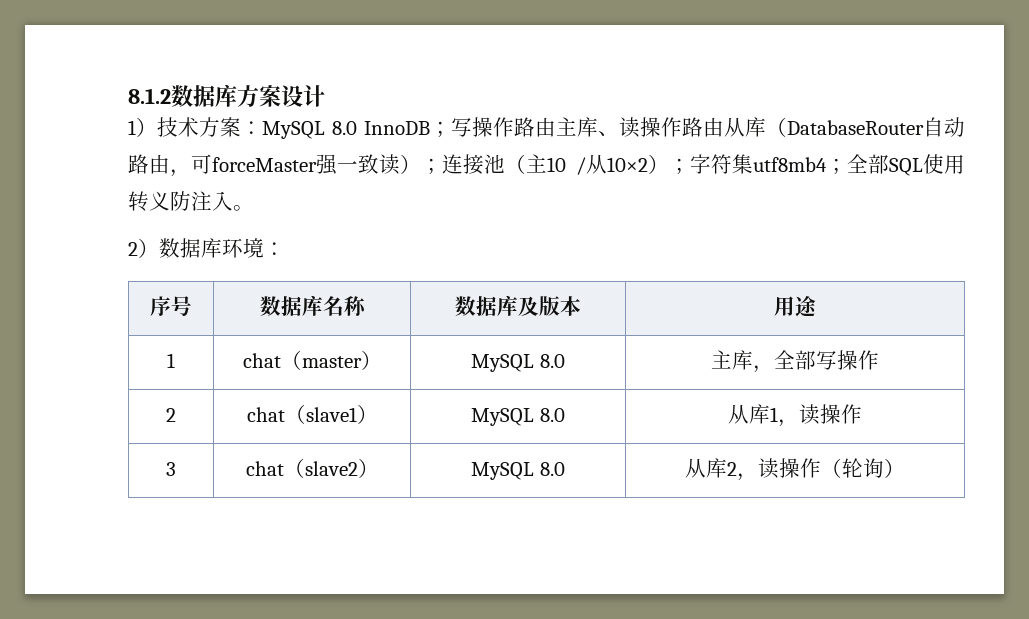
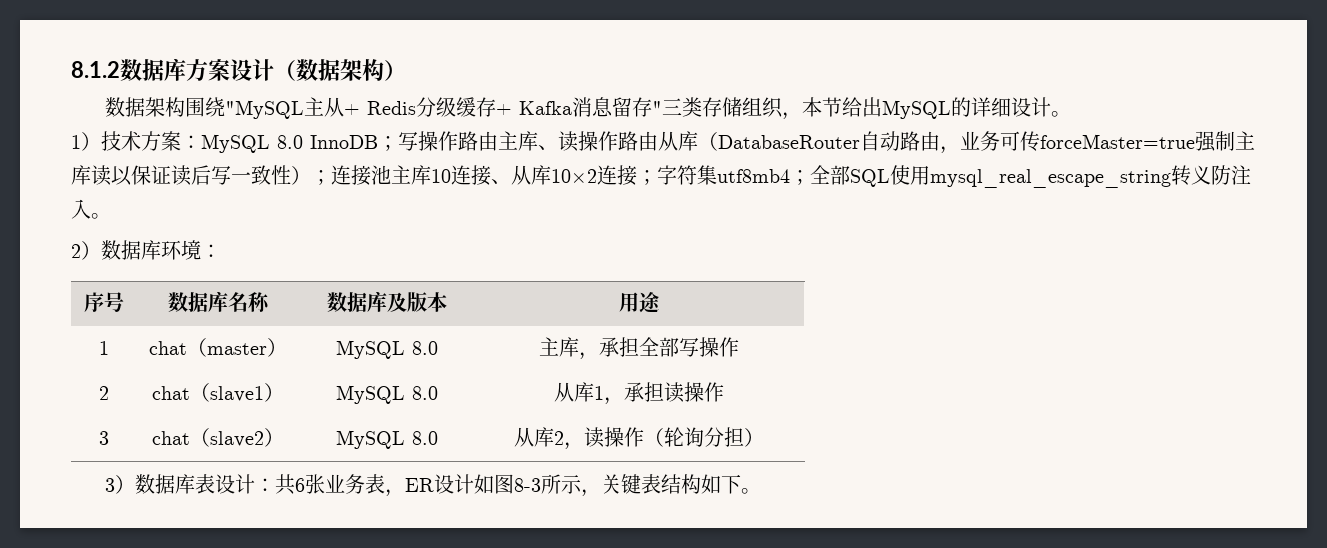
(325, 96) none -> [274,59,406,81] [104,97,1071,120] （数据架构） // 数据架构围绕"MySQL主从+ Redis分级缓存+ Kafka消息留存"三类存储组织，本节给出MySQL的详细设计。
[191,154,669,175] 可forceMaster强一致读）；连接池（主10 /从10×2） -> [960,131,1255,152] [71,165,637,186] 业务可传forceMaster=true强制主库读以保证读后写一致性）；连接池主库10连接、从库10×2连接
(965, 164) none -> [930,169,1171,188] mysql_real_escape_string
(774, 369) none -> [599,337,639,357] 承担
(799, 423) none -> [624,382,664,402] 承担
[884,458,905,478] ） -> [704,427,764,447] [104,474,761,497] 分担） // 3）数据库表设计：共6张业务表，ER设计如图8-3所示，关键表结构如下。

